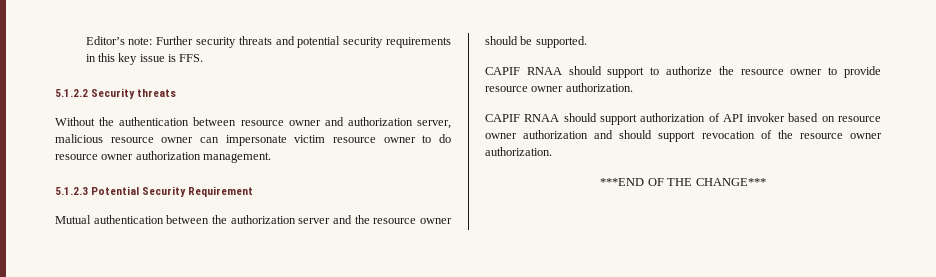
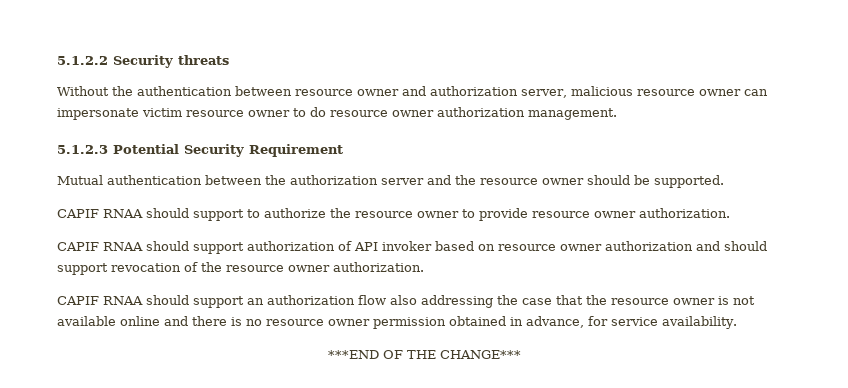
[85,36,451,48] [85,53,204,65] Editor’s note: Further security threats and potential security requirements in this key issue is FFS. // -> (57, 60) none
(552, 151) none -> [57,295,755,308] [57,316,737,329] // CAPIF RNAA should support an authorization flow also addressing the case that the resource owner is not available online and there is no resource owner permission obtained in advance, for service availability.

